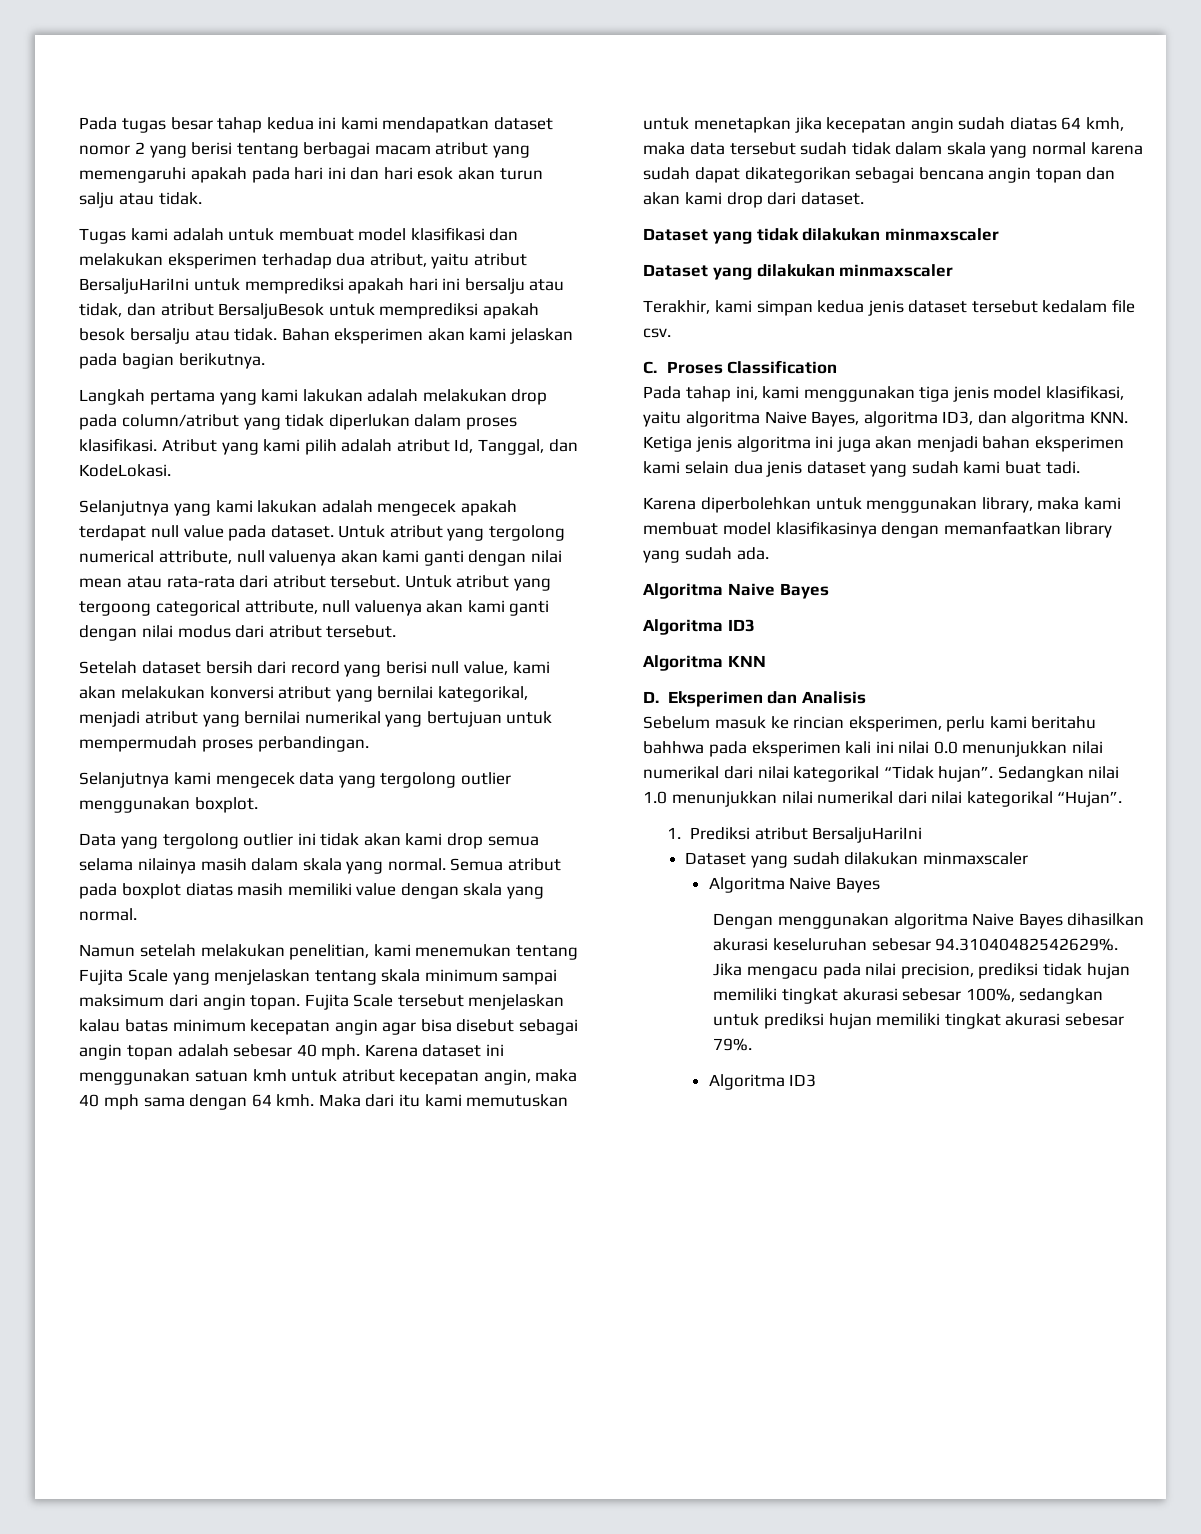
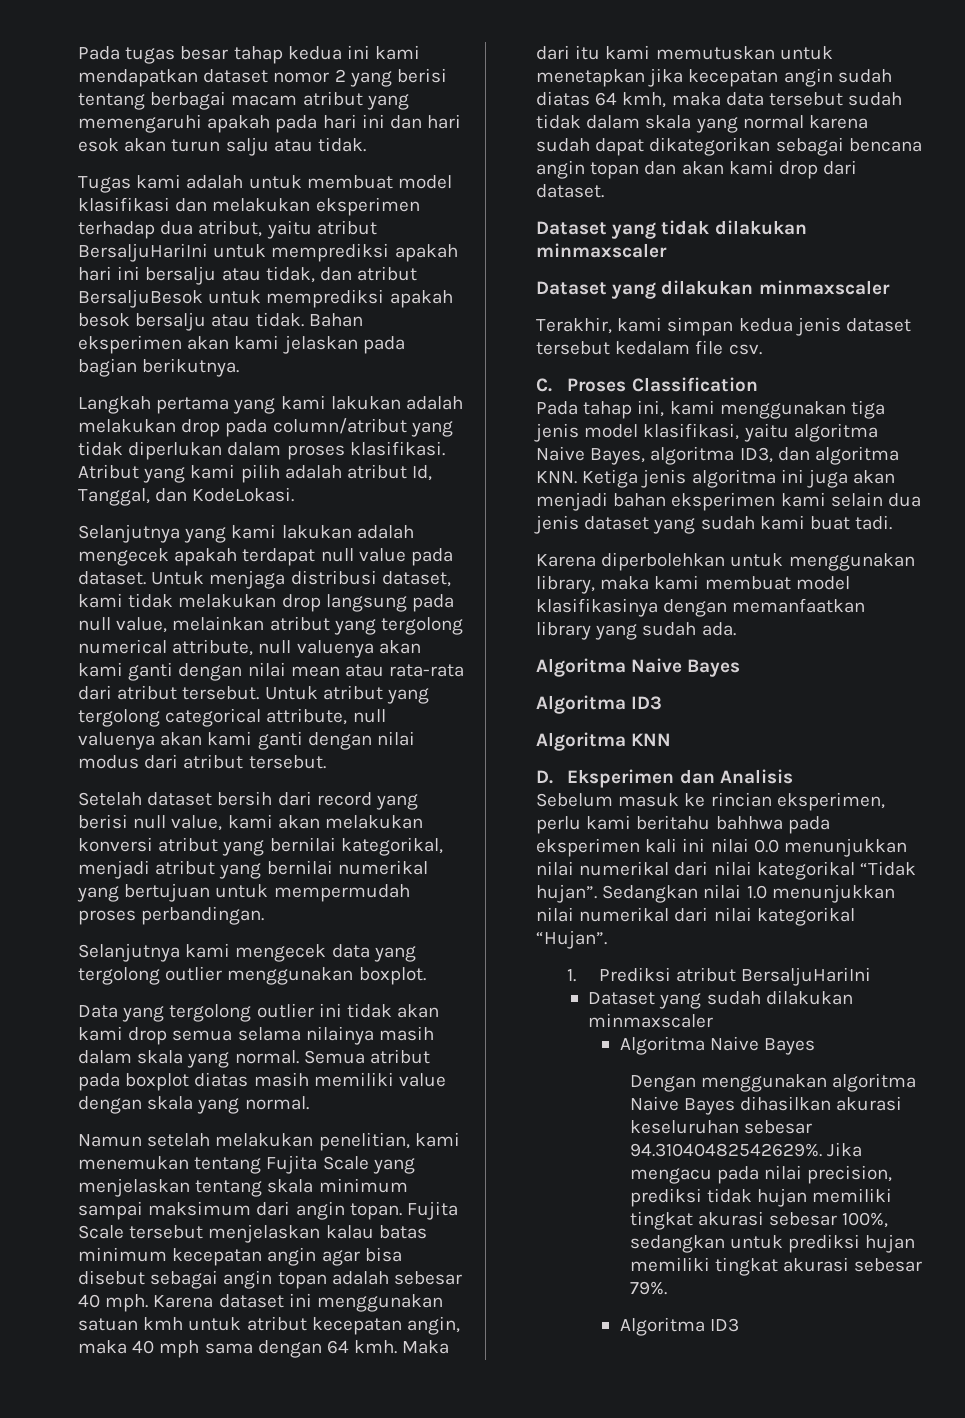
(386, 531) none -> [209,570,451,589] [78,593,454,612] [78,616,265,633] menjaga distribusi dataset, kami tidak melakukan drop langsung pada null value, melainkan
[79,601,152,616] tergoong -> [78,709,161,727] tergolong

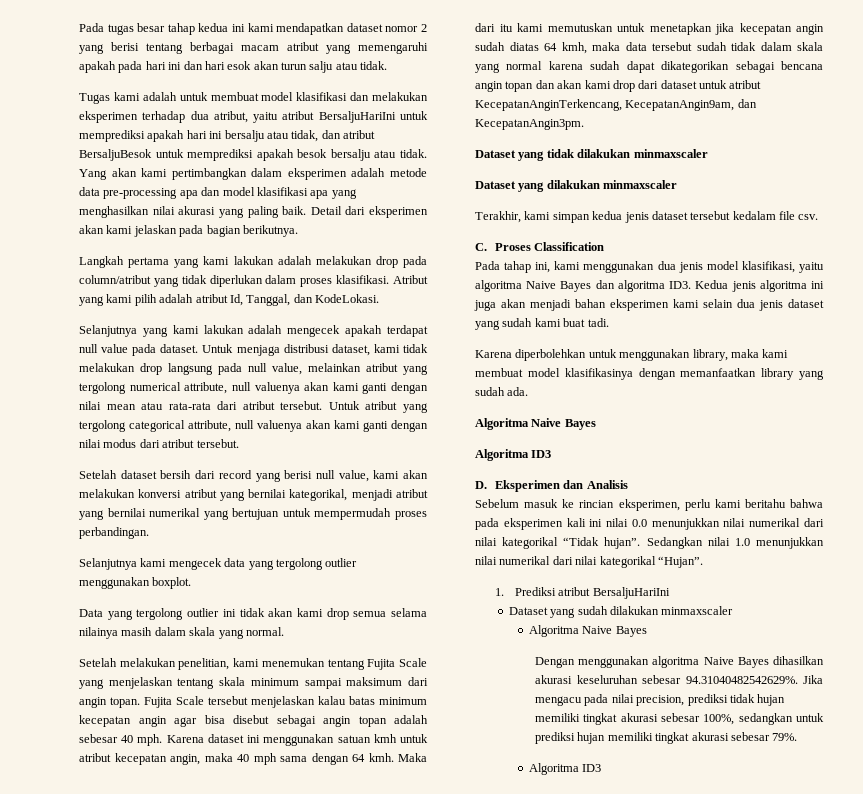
[308,313,363,327] Bahan -> [79,168,428,180] [79,187,357,199] [79,206,366,218] Yang akan kami pertimbangkan dalam eksperimen adalah metode data pre-processing apa dan model klasifikasi apa yang menghasilkan nilai akurasi yang paling baik. Detail dari
[303,1049,430,1064] [78,1072,446,1091] [78,1096,309,1114] [78,1133,211,1147] Semua atribut pada boxplot diatas masih memiliki value dengan skala yang normal. // Namun setelah -> [79,658,118,667] // Setelah
[536,184,605,198] dataset. -> [660,80,762,89] [475,99,757,111] [475,119,585,130] dataset untuk atribut KecepatanAnginTerkencang, KecepatanAngin9am, dan KecepatanAngin3pm.
[850,400,885,419] tiga -> [657,261,676,270] dua
[590,446,899,465] [536,469,639,488] Bayes, algoritma ID3, dan algoritma KNN. Ketiga -> [560,280,729,292] Bayes dan algoritma ID3. Kedua
[536,732,672,751] // Algoritma KNN -> (552, 454) none
[715,816,783,830] bahhwa -> [790,499,823,508] bahwa

